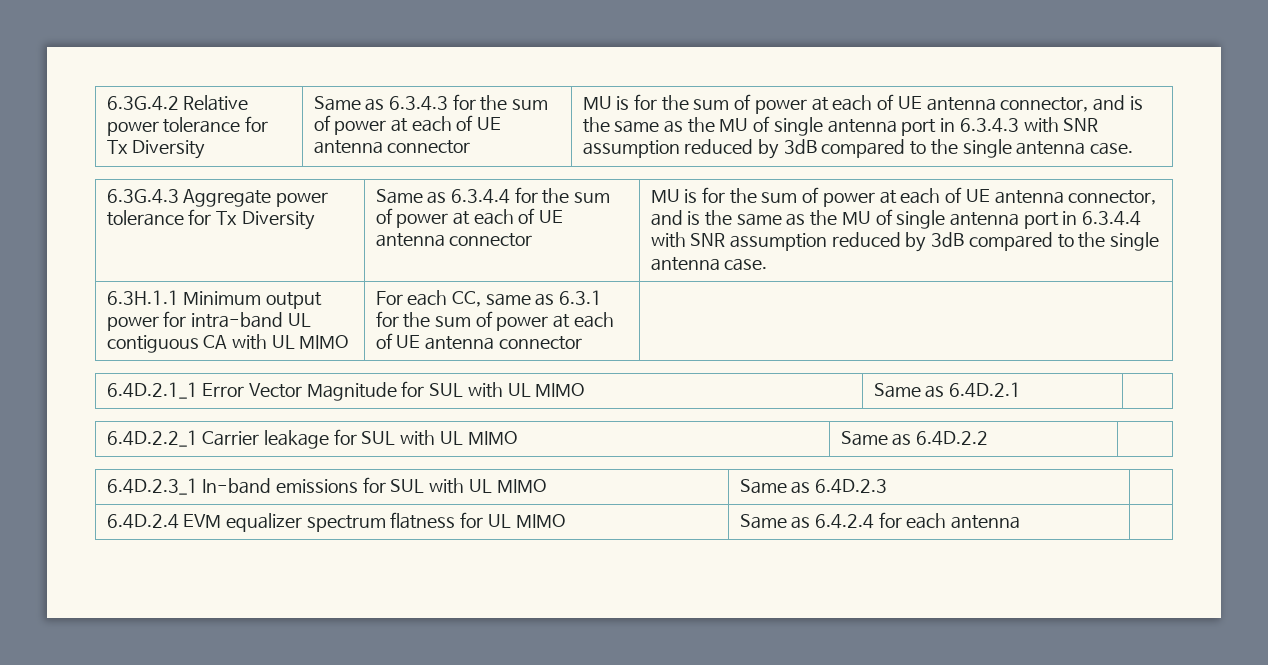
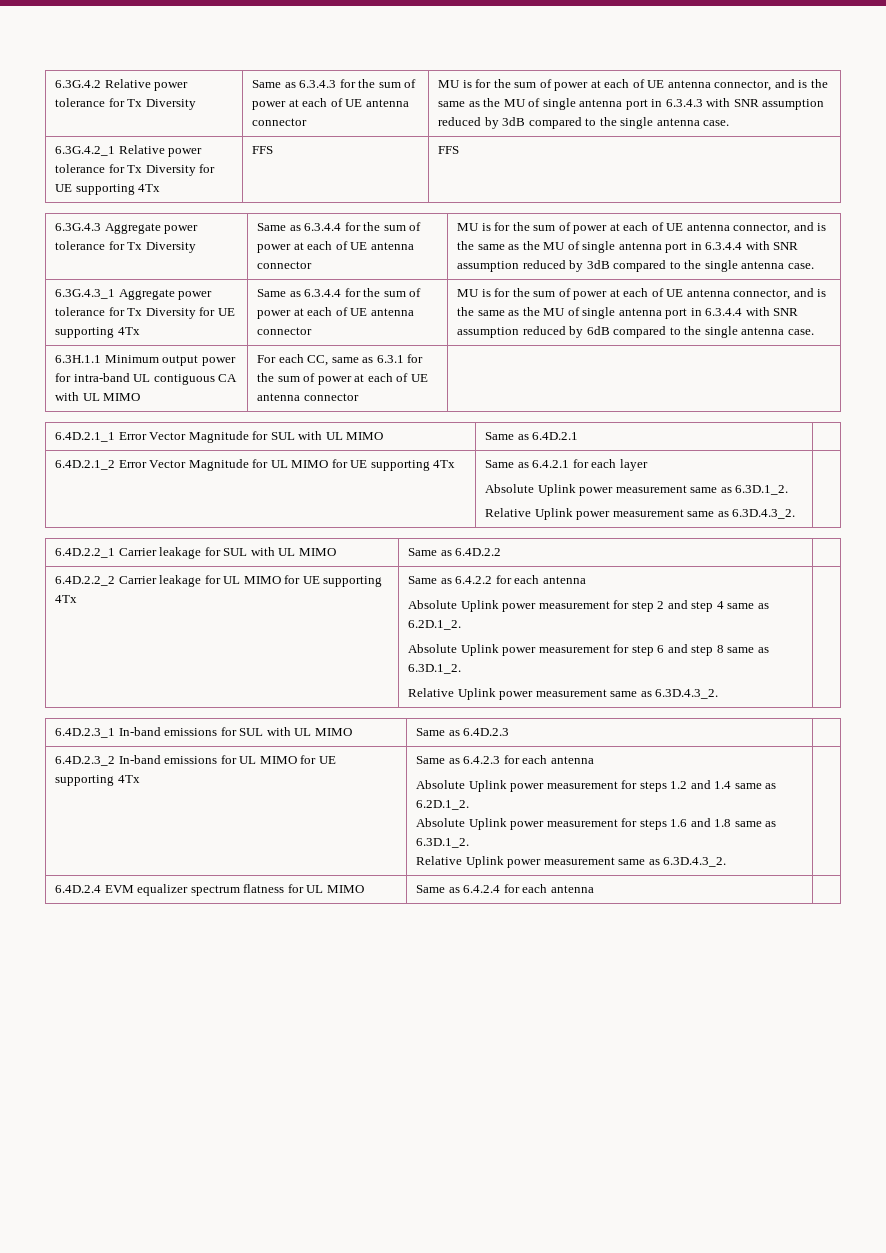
(1134, 148) none -> [55,145,203,157] [55,164,216,176] [55,184,161,195] [252,146,274,154] [438,146,460,154] // 6.3G.4.2_1 Relative power tolerance for Tx Diversity for UE supporting 4Tx | FFS | FFS
(768, 264) none -> [55,289,213,300] [55,307,235,319] [55,327,140,338] [257,288,422,297] [257,307,414,319] [257,327,313,335] [457,288,827,300] [457,307,799,319] [457,326,814,338] // 6.3G.4.3_1 Aggregate power tolerance for Tx Diversity for UE supporting 4Tx | Same as 6.3.4.4 for the sum of power at each of UE antenna connector | MU is for the sum of power at each of UE antenna connector, and is the same as the MU of single antenna port in 6.3.4.4 with SNR assumption reduced by 6dB compared to the single antenna case.
(1021, 390) none -> [55,459,456,471] [485,459,648,471] [485,484,789,496] [485,508,796,520] // 6.4D.2.1_2 Error Vector Magnitude for UL MIMO for UE supporting 4Tx | Same as 6.4.2.1 for each layer // Absolute Uplink power measurement same as 6.3D.1_2. // Relative Uplink power measurement same as 6.3D.4.3_2. |
(988, 438) none -> [55,575,383,587] [55,595,78,603] [408,575,586,584] [408,600,769,612] [408,620,462,630] [408,644,769,656] [408,664,462,674] [408,688,719,700] // 6.4D.2.2_2 Carrier leakage for UL MIMO for UE supporting 4Tx | Same as 6.4.2.2 for each antenna // Absolute Uplink power measurement for step 2 and step 4 same as 6.2D.1_2. // Absolute Uplink power measurement for step 6 and step 8 same as 6.3D.1_2. // Relative Uplink power measurement same as 6.3D.4.3_2. |
(887, 486) none -> [55,755,336,766] [55,775,140,786] [416,755,594,764] [416,780,777,792] [416,800,470,810] [416,818,777,830] [416,838,470,848] [416,856,727,868] // 6.4D.2.3_2 In-band emissions for UL MIMO for UE supporting 4Tx | Same as 6.4.2.3 for each antenna // Absolute Uplink power measurement for steps 1.2 and 1.4 same as 6.2D.1_2. // Absolute Uplink power measurement for steps 1.6 and 1.8 same as 6.3D.1_2. // Relative Uplink power measurement same as 6.3D.4.3_2. |

